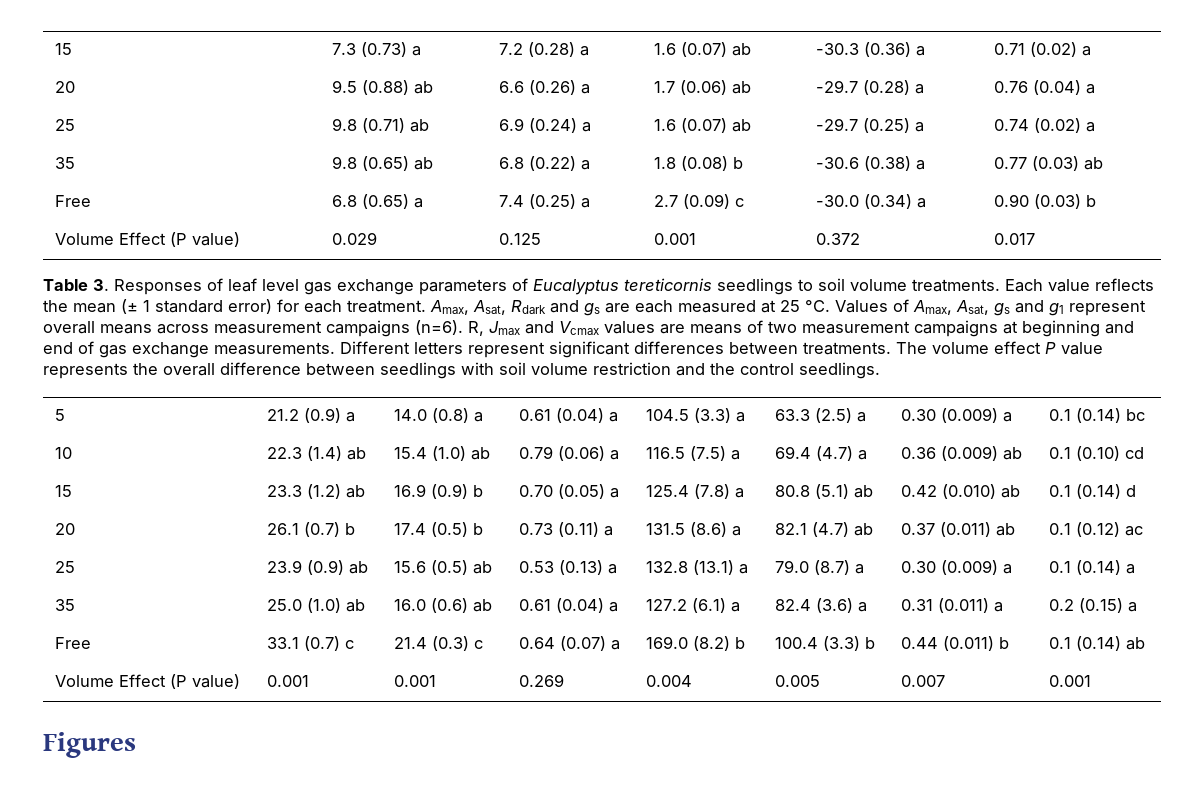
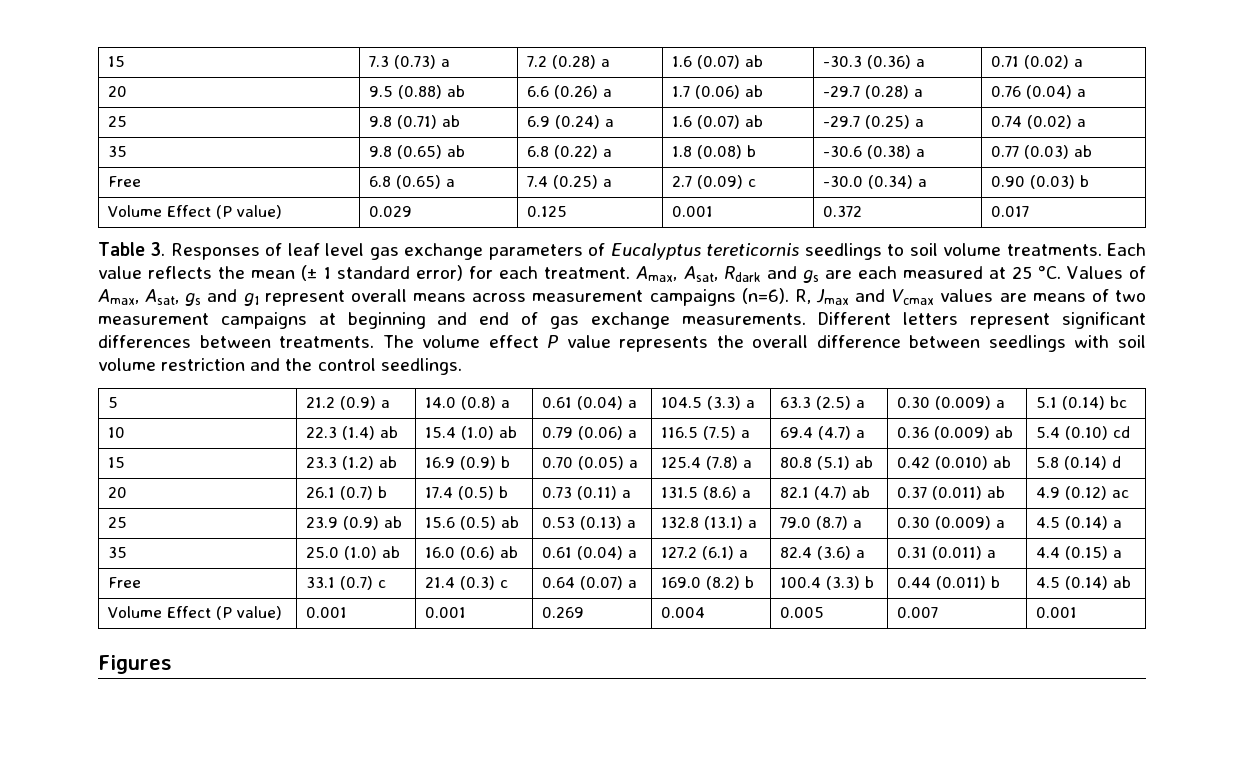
[1049,409,1072,421] 0.1 -> [1035,397,1057,408] 5.1
[1049,447,1072,459] 0.1 -> [1035,427,1060,438] 5.4
[1049,485,1072,497] 0.1 -> [1035,457,1059,468] 5.8
[1049,523,1072,535] 0.1 -> [1035,487,1060,498] 4.9
[1049,561,1072,573] 0.1 -> [1035,517,1060,528] 4.5
[1049,599,1075,611] 0.2 -> [1035,547,1060,558] 4.4
[1049,637,1072,649] 0.1 -> [1035,577,1060,588] 4.5

